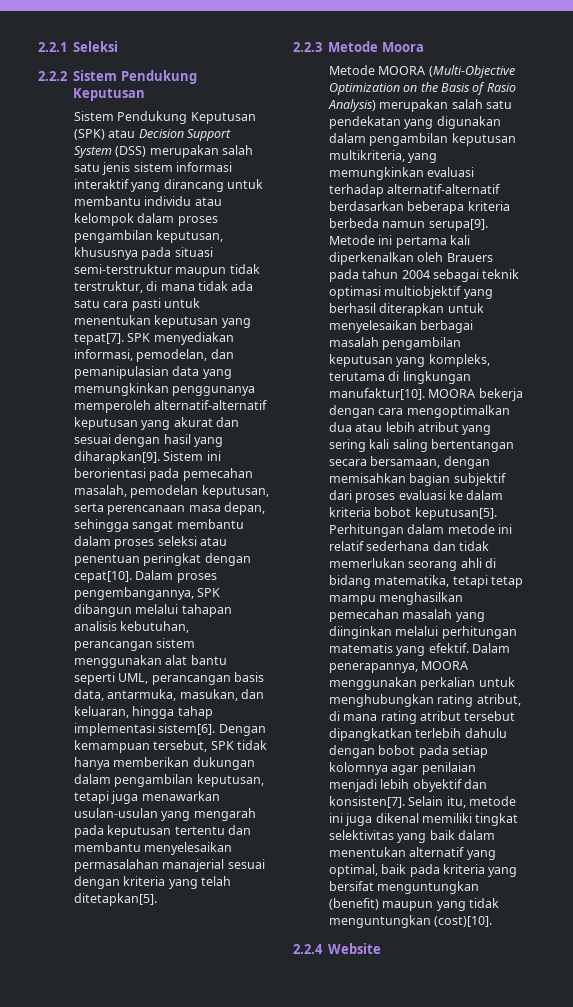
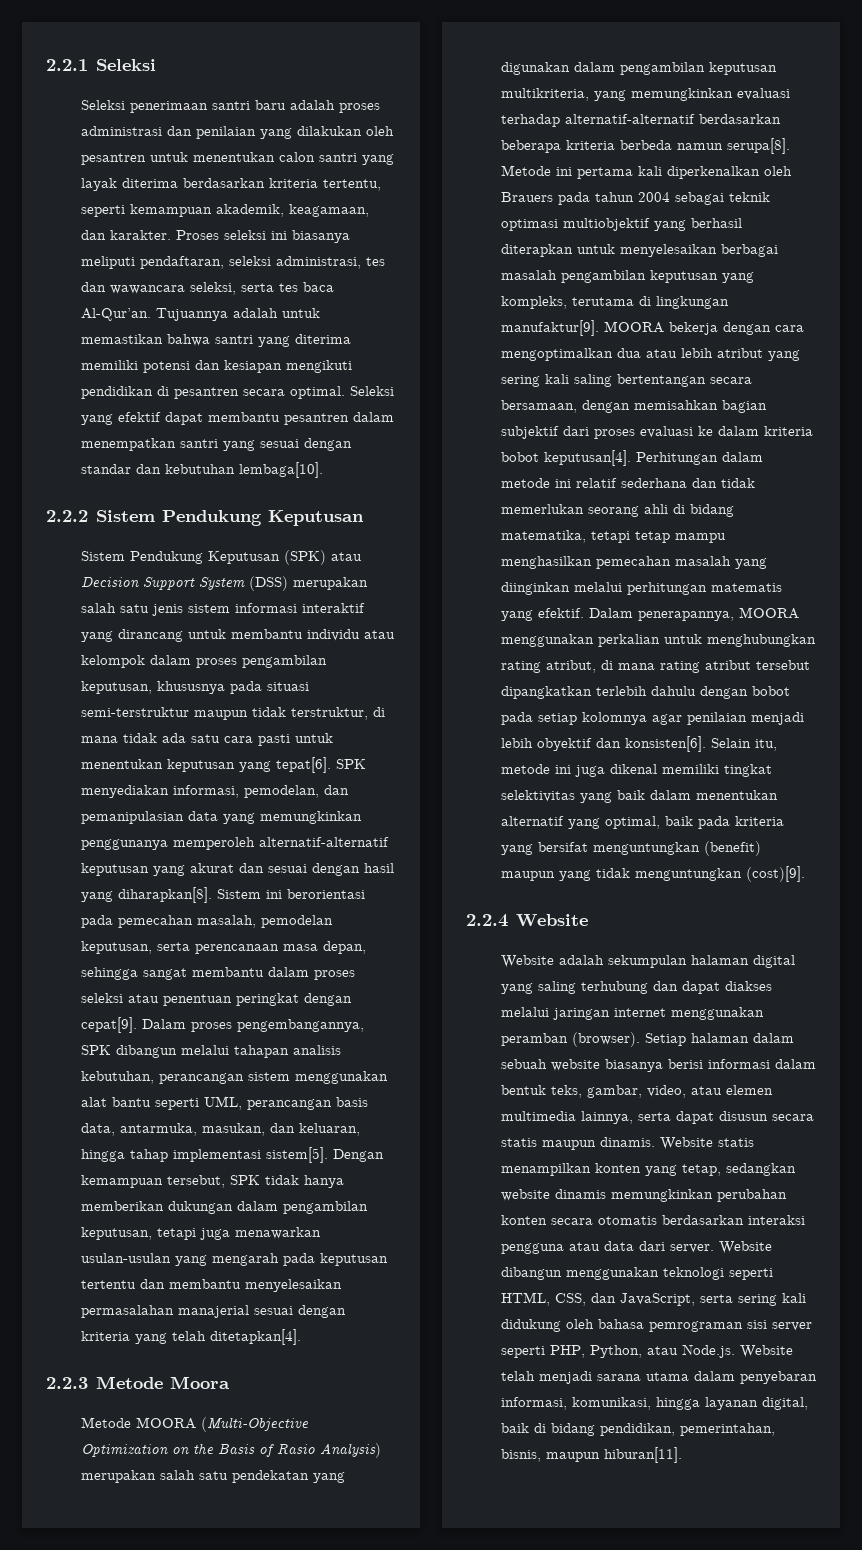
(119, 46) none -> [80,100,380,113] [80,126,394,139] [80,152,394,165] [80,178,381,191] [80,204,369,217] [80,230,350,243] [80,256,385,269] [80,282,334,295] [80,308,320,321] [80,334,351,347] [80,360,352,373] [80,386,394,399] [80,412,394,425] [80,438,352,451] [80,462,323,478] // Seleksi penerimaan santri baru adalah proses administrasi dan penilaian yang dilakukan oleh pesantren untuk menentukan calon santri yang layak diterima berdasarkan kriteria tertentu, seperti kemampuan akademik, keagamaan, dan karakter. Proses seleksi ini biasanya meliputi pendaftaran, seleksi administrasi, tes dan wawancara seleksi, serta tes baca Al-Qur’an. Tujuannya adalah untuk memastikan bahwa santri yang diterima memiliki potensi dan kesiapan mengikuti pendidikan di pesantren secara optimal. Seleksi yang efektif dapat membantu pesantren dalam menempatkan santri yang sesuai dengan standar dan kebutuhan lembaga[10].
[73,333,124,345] tepat[7]. -> [275,757,331,773] tepat[6].
[73,451,160,464] diharapkan[9]. -> [117,887,212,903] diharapkan[8].
[73,571,132,583] cepat[10]. -> [80,1017,137,1033] cepat[9].
[158,723,216,735] sistem[6]. -> [265,1147,328,1163] sistem[5].
[73,893,157,906] ditetapkan[5]. -> [209,1329,301,1345] ditetapkan[4].
[428,219,488,231] serupa[9]. -> [726,138,790,154] serupa[8].
[328,388,425,400] manufaktur[10]. -> [500,320,599,336] manufaktur[9].
[414,507,497,520] keputusan[5]. -> [543,450,631,466] keputusan[4].
[328,796,405,808] konsisten[7]. -> [624,736,706,752] konsisten[6].
[434,916,493,927] (cost)[10]. -> [745,866,805,882] (cost)[9].
(382, 948) none -> [500,955,795,968] [500,981,772,994] [500,1007,764,1020] [500,1032,794,1047] [500,1059,816,1072] [500,1085,773,1098] [500,1111,814,1124] [500,1137,754,1150] [500,1163,796,1176] [500,1189,787,1202] [500,1215,805,1225] [500,1241,772,1254] [500,1267,773,1280] [500,1292,806,1306] [500,1319,812,1332] [500,1344,793,1358] [500,1371,817,1384] [500,1397,808,1410] [500,1423,775,1436] [500,1447,682,1463] // Website adalah sekumpulan halaman digital yang saling terhubung dan dapat diakses melalui jaringan internet menggunakan peramban (browser). Setiap halaman dalam sebuah website biasanya berisi informasi dalam bentuk teks, gambar, video, atau elemen multimedia lainnya, serta dapat disusun secara statis maupun dinamis. Website statis menampilkan konten yang tetap, sedangkan website dinamis memungkinkan perubahan konten secara otomatis berdasarkan interaksi pengguna atau data dari server. Website dibangun menggunakan teknologi seperti HTML, CSS, dan JavaScript, serta sering kali didukung oleh bahasa pemrograman sisi server seperti PHP, Python, atau Node.js. Website telah menjadi sarana utama dalam penyebaran informasi, komunikasi, hingga layanan digital, baik di bidang pendidikan, pemerintahan, bisnis, maupun hiburan[11].

